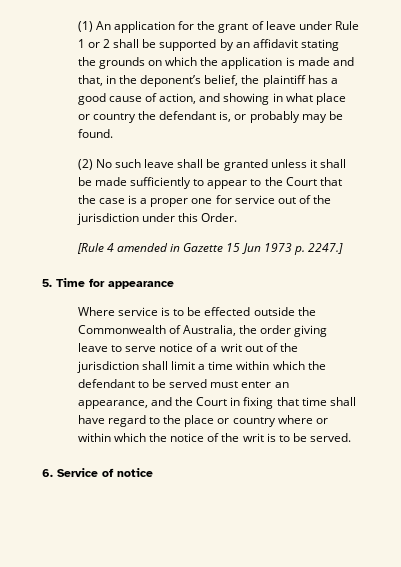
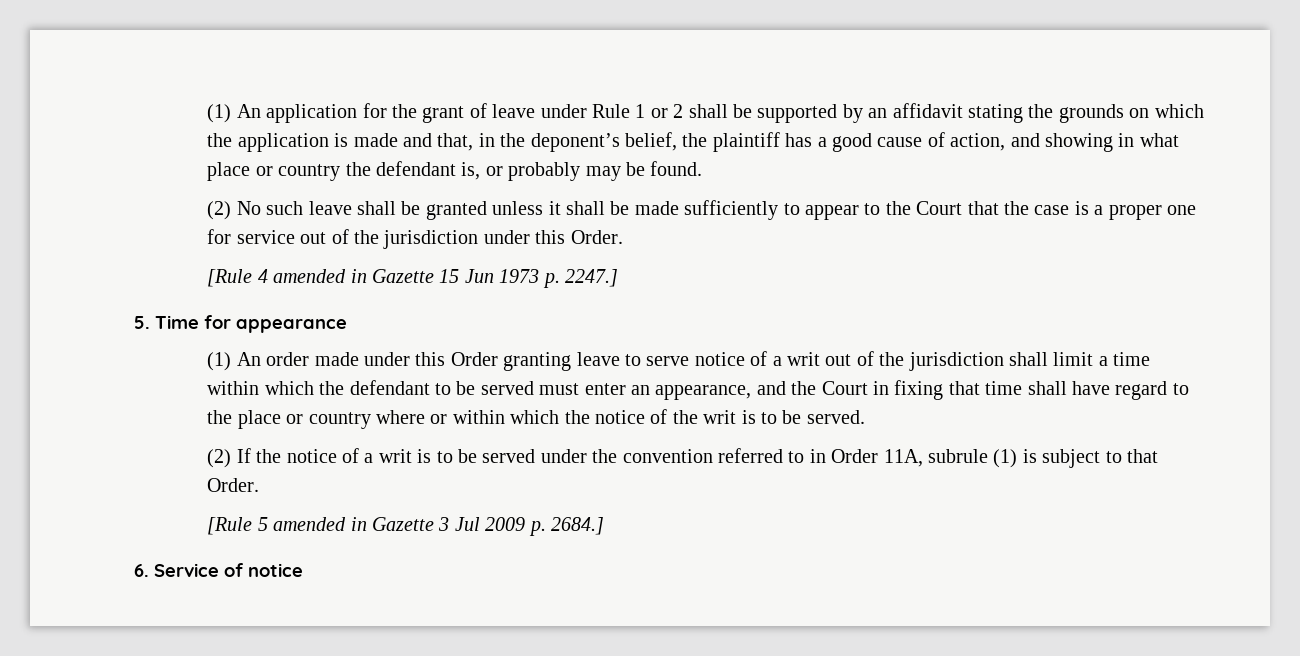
[77,307,316,316] [77,325,328,337] Where service is to be effected outside the Commonwealth of Australia, the order giving -> [207,352,572,371] (1) An order made under this Order granting
(351, 437) none -> [207,448,1159,468] [207,478,260,492] [207,517,605,536] // (2) If the notice of a writ is to be served under the convention referred to in Order 11A, subrule (1) is subject to that Order. // [Rule 5 amended in Gazette 3 Jul 2009 p. 2684.]

